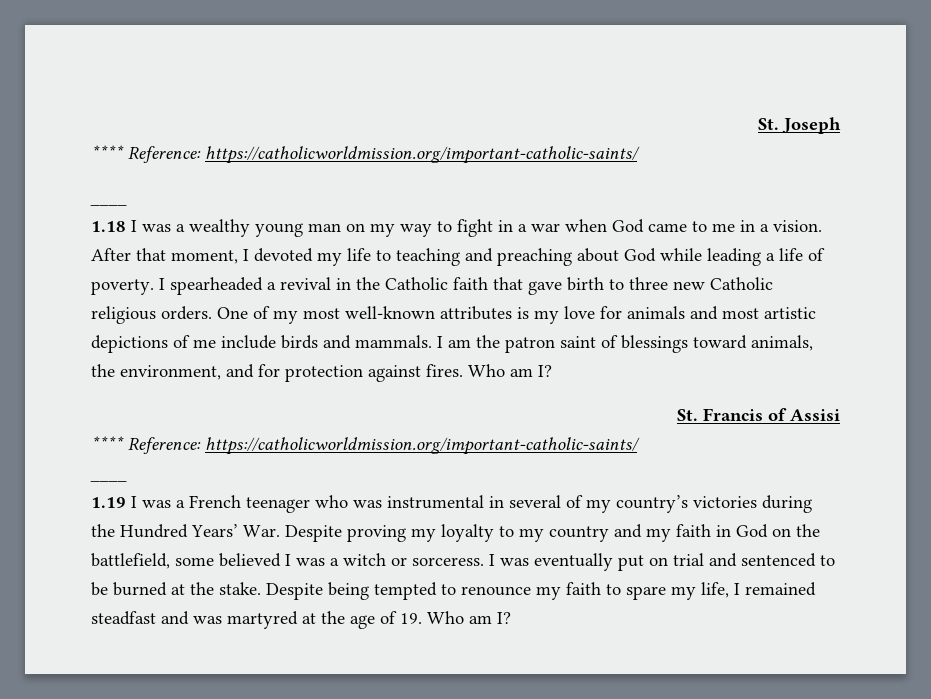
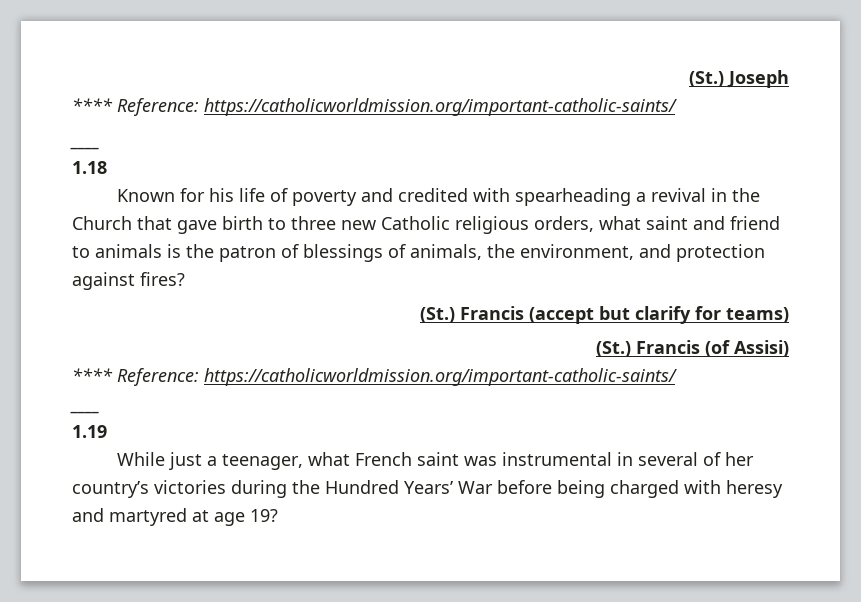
[758,118,779,130] St. -> [689,71,724,87] (St.)
[131,219,822,237] [91,248,825,266] [91,277,263,295] I was a wealthy young man on my way to fight in a war when God came to me in a vision. After that moment, I devoted my life to teaching and preaching about God while leading a life of poverty. I spearheaded -> [116,188,631,206] // Known for his life of poverty and credited with spearheading
[385,277,488,290] Catholic faith -> [72,216,132,230] Church
[161,306,816,324] [91,335,471,353] orders. One of my most well-known attributes is my love for animals and most artistic depictions of me include birds and mammals. I am -> [534,216,780,232] [72,244,181,258] orders, what saint and friend to animals is
[560,336,596,348] saint -> (276, 254) none
[693,335,747,349] toward -> [388,244,406,258] of
[258,364,280,377] for -> (671, 251) none
[426,364,552,377] [677,408,840,421] fires. Who am I? // St. Francis of Assisi -> [140,272,185,286] [420,306,789,324] [596,340,789,357] fires? // (St.) Francis (accept but clarify for teams) // (St.) Francis (of Assisi)
[131,495,348,513] I was a French teenager who -> [116,452,459,470] // While just a teenager, what French saint
[586,499,611,513] my -> [724,452,754,466] her
[243,524,820,542] [91,553,835,571] [91,582,816,600] [91,611,511,629] War. Despite proving my loyalty to my country and my faith in God on the battlefield, some believed I was a witch or sorceress. I was eventually put on trial and sentenced to be burned at the stake. Despite being tempted to renounce my faith to spare my life, I remained steadfast and was martyred at the age of 19. Who am I? -> [458,480,783,498] [72,508,278,526] War before being charged with heresy and martyred at age 19?

